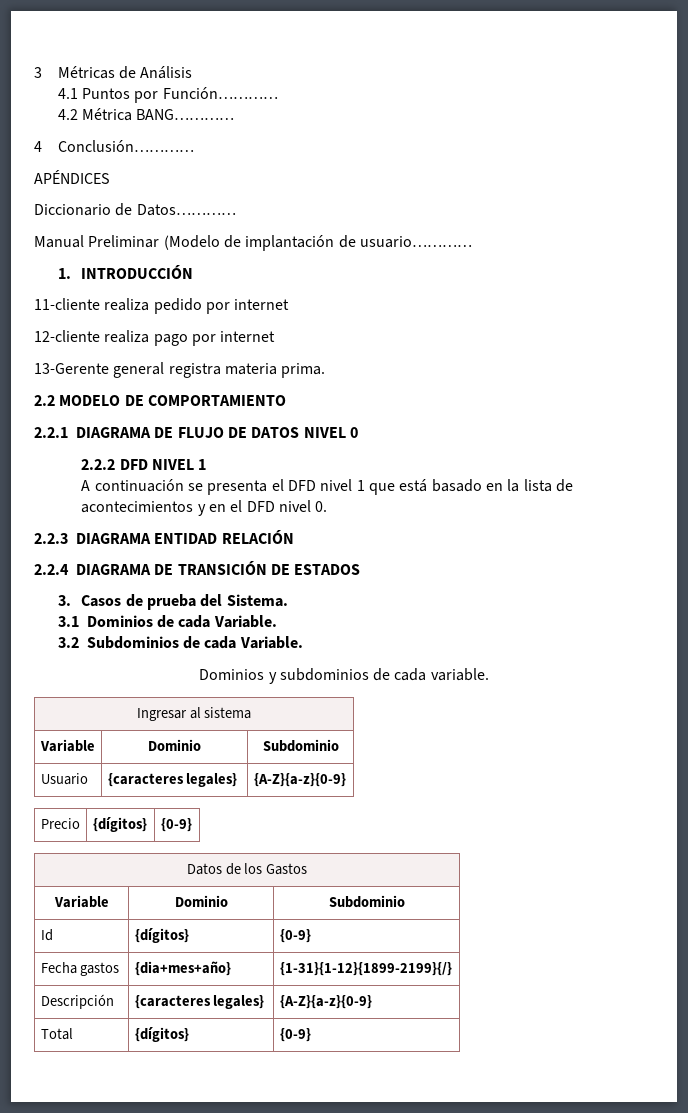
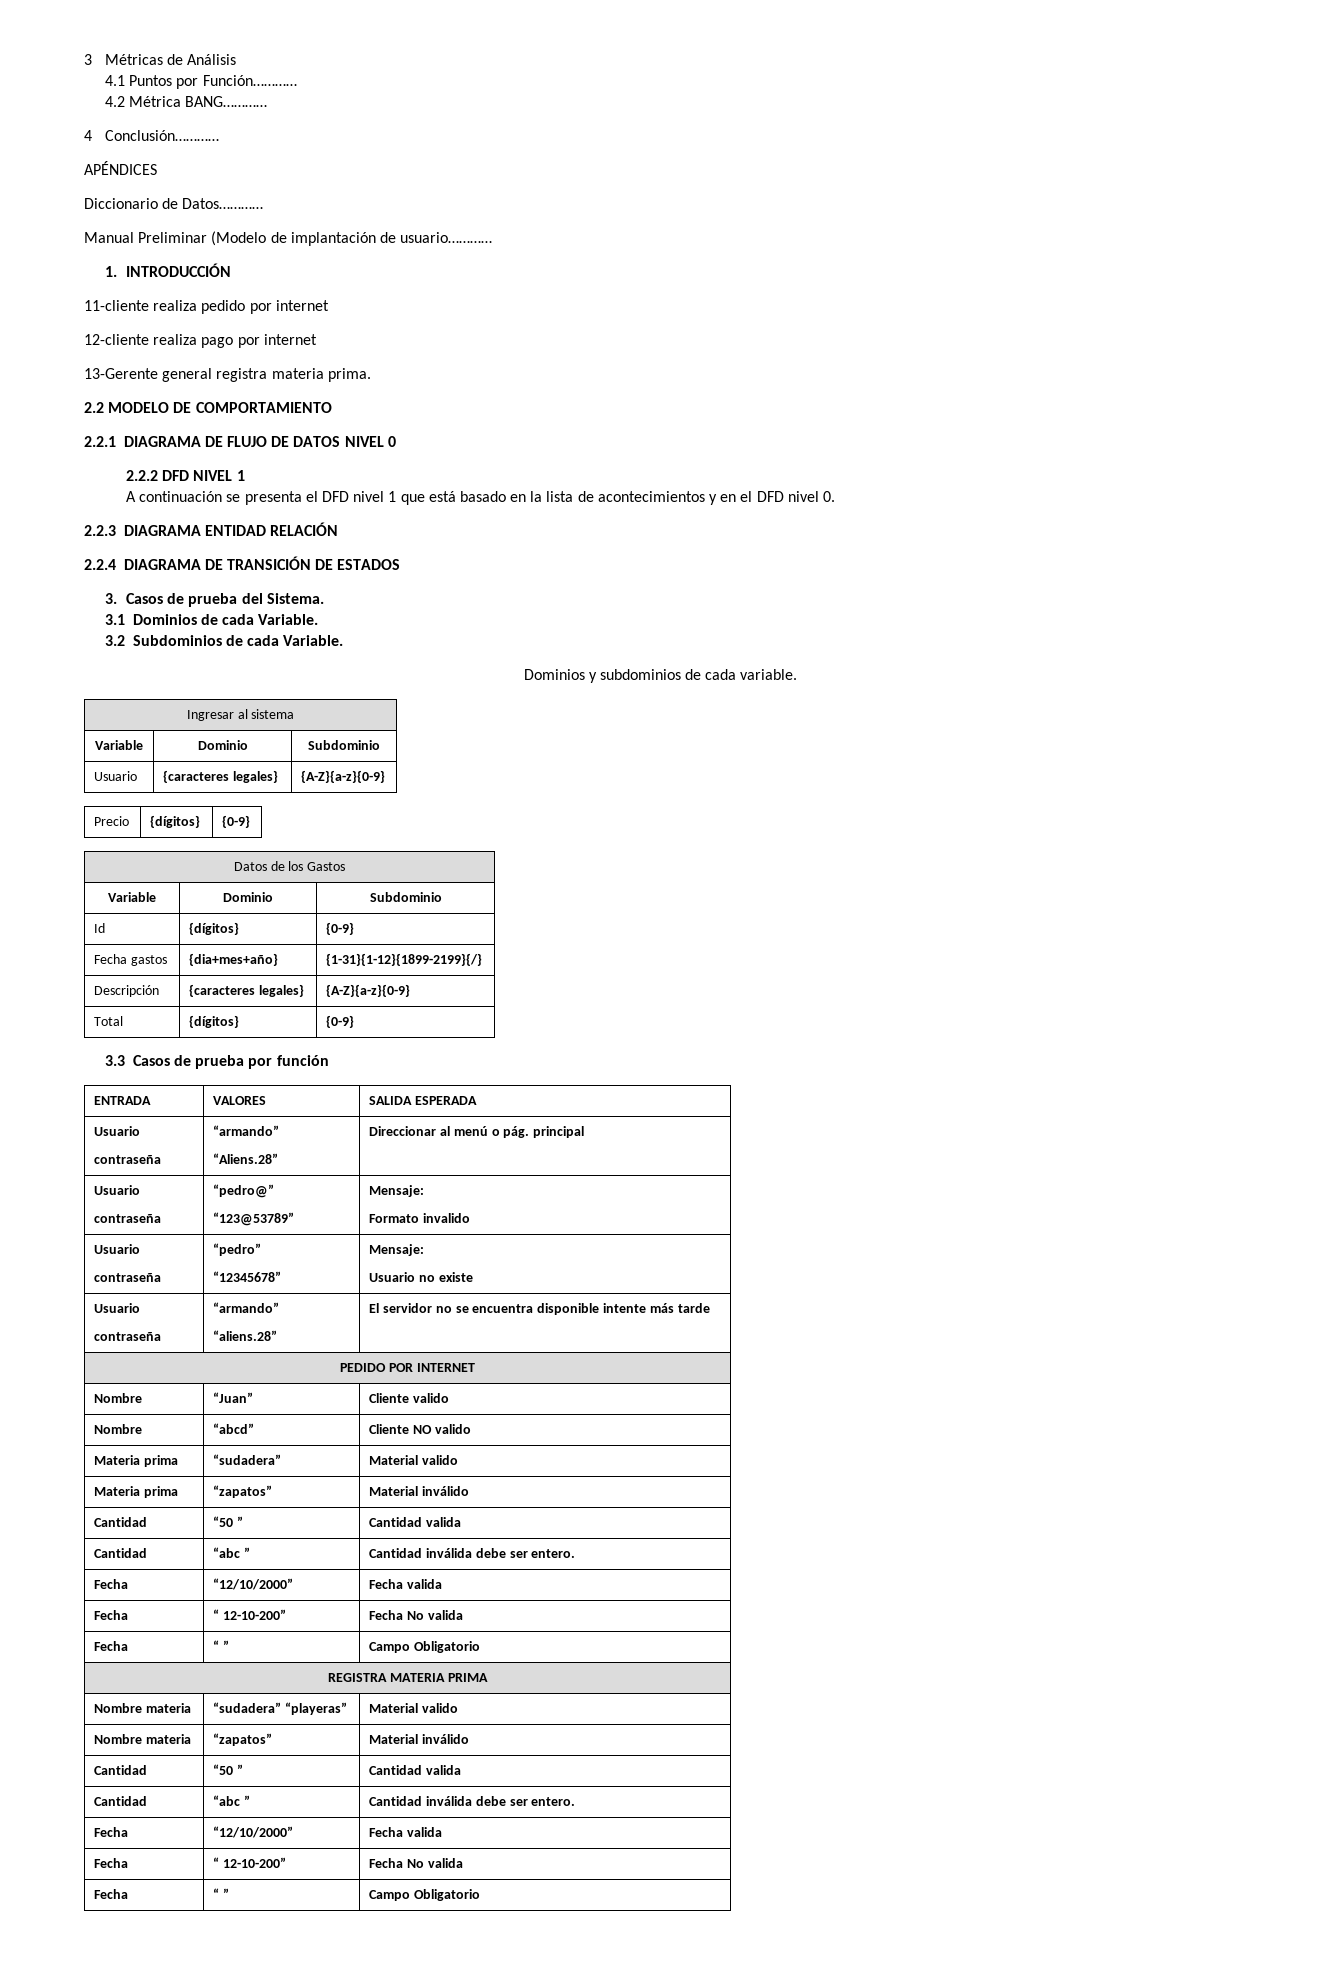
(311, 1035) none -> [105,1055,329,1069] [94,1096,152,1105] [213,1096,267,1105] [369,1096,478,1105] [94,1126,141,1136] [94,1155,162,1164] [213,1125,280,1136] [213,1153,279,1164] [369,1126,585,1138] [94,1185,141,1195] [94,1214,162,1223] [213,1184,275,1198] [213,1212,295,1226] [369,1185,425,1197] [369,1213,471,1223] [94,1244,141,1254] [94,1273,162,1282] [213,1243,262,1256] [213,1271,282,1282] [369,1244,425,1256] [369,1272,473,1282] [94,1303,141,1313] [94,1332,162,1341] [213,1302,280,1313] [213,1330,278,1341] [369,1303,710,1315] [340,1363,475,1372] [94,1393,143,1403] [213,1392,254,1403] [369,1393,450,1403] [94,1424,143,1434] [213,1423,255,1434] [369,1424,471,1434] [94,1455,179,1467] [213,1454,282,1465] [369,1455,459,1465] [94,1486,179,1498] [213,1485,273,1498] [369,1486,470,1496] [94,1517,148,1527] [213,1516,244,1527] [369,1517,462,1527] [94,1548,148,1558] [213,1547,251,1558] [369,1548,576,1558] [94,1579,129,1589] [213,1578,294,1590] [369,1579,443,1589] [94,1610,129,1620] [213,1609,287,1620] [369,1610,463,1620] [94,1641,129,1651] [213,1640,230,1651] [369,1641,481,1653] [328,1673,488,1682] [94,1703,192,1713] [213,1702,348,1715] [369,1703,459,1713] [94,1734,192,1744] [213,1733,273,1746] [369,1734,470,1744] [94,1765,148,1775] [213,1764,244,1775] [369,1765,462,1775] [94,1796,148,1806] [213,1795,251,1806] [369,1796,576,1806] [94,1827,129,1837] [213,1826,294,1838] [369,1827,443,1837] [94,1858,129,1868] [213,1857,287,1868] [369,1858,463,1868] [94,1889,129,1899] [213,1888,230,1899] [369,1889,481,1901] // 3.3 Casos de prueba por función // ENTRADA | VALORES | SALIDA ESPERADA // Usuario // contraseña | “armando” // “Aliens.28” | Direccionar al menú o pág. principal // Usuario // contraseña | “pedro@” // “123@53789” | Mensaje: // Formato invalido // Usuario // contraseña | “pedro” // “12345678” | Mensaje: // Usuario no existe // Usuario // contraseña | “armando” // “aliens.28” | El servidor no se encuentra disponible intente más tarde // PEDIDO POR INTERNET // Nombre | “Juan” | Cliente valido // Nombre | “abcd” | Cliente NO valido // Materia prima | “sudadera” | Material valido // Materia prima | “zapatos” | Material inválido // Cantidad | “50 ” | Cantidad valida // Cantidad | “abc ” | Cantidad inválida debe ser entero. // Fecha | “12/10/2000” | Fecha valida // Fecha | “ 12-10-200” | Fecha No valida // Fecha | “ ” | Campo Obligatorio // REGISTRA MATERIA PRIMA // Nombre materia | “sudadera” “playeras” | Material valido // Nombre materia | “zapatos” | Material inválido // Cantidad | “50 ” | Cantidad valida // Cantidad | “abc ” | Cantidad inválida debe ser entero. // Fecha | “12/10/2000” | Fecha valida // Fecha | “ 12-10-200” | Fecha No valida // Fecha | “ ” | Campo Obligatorio

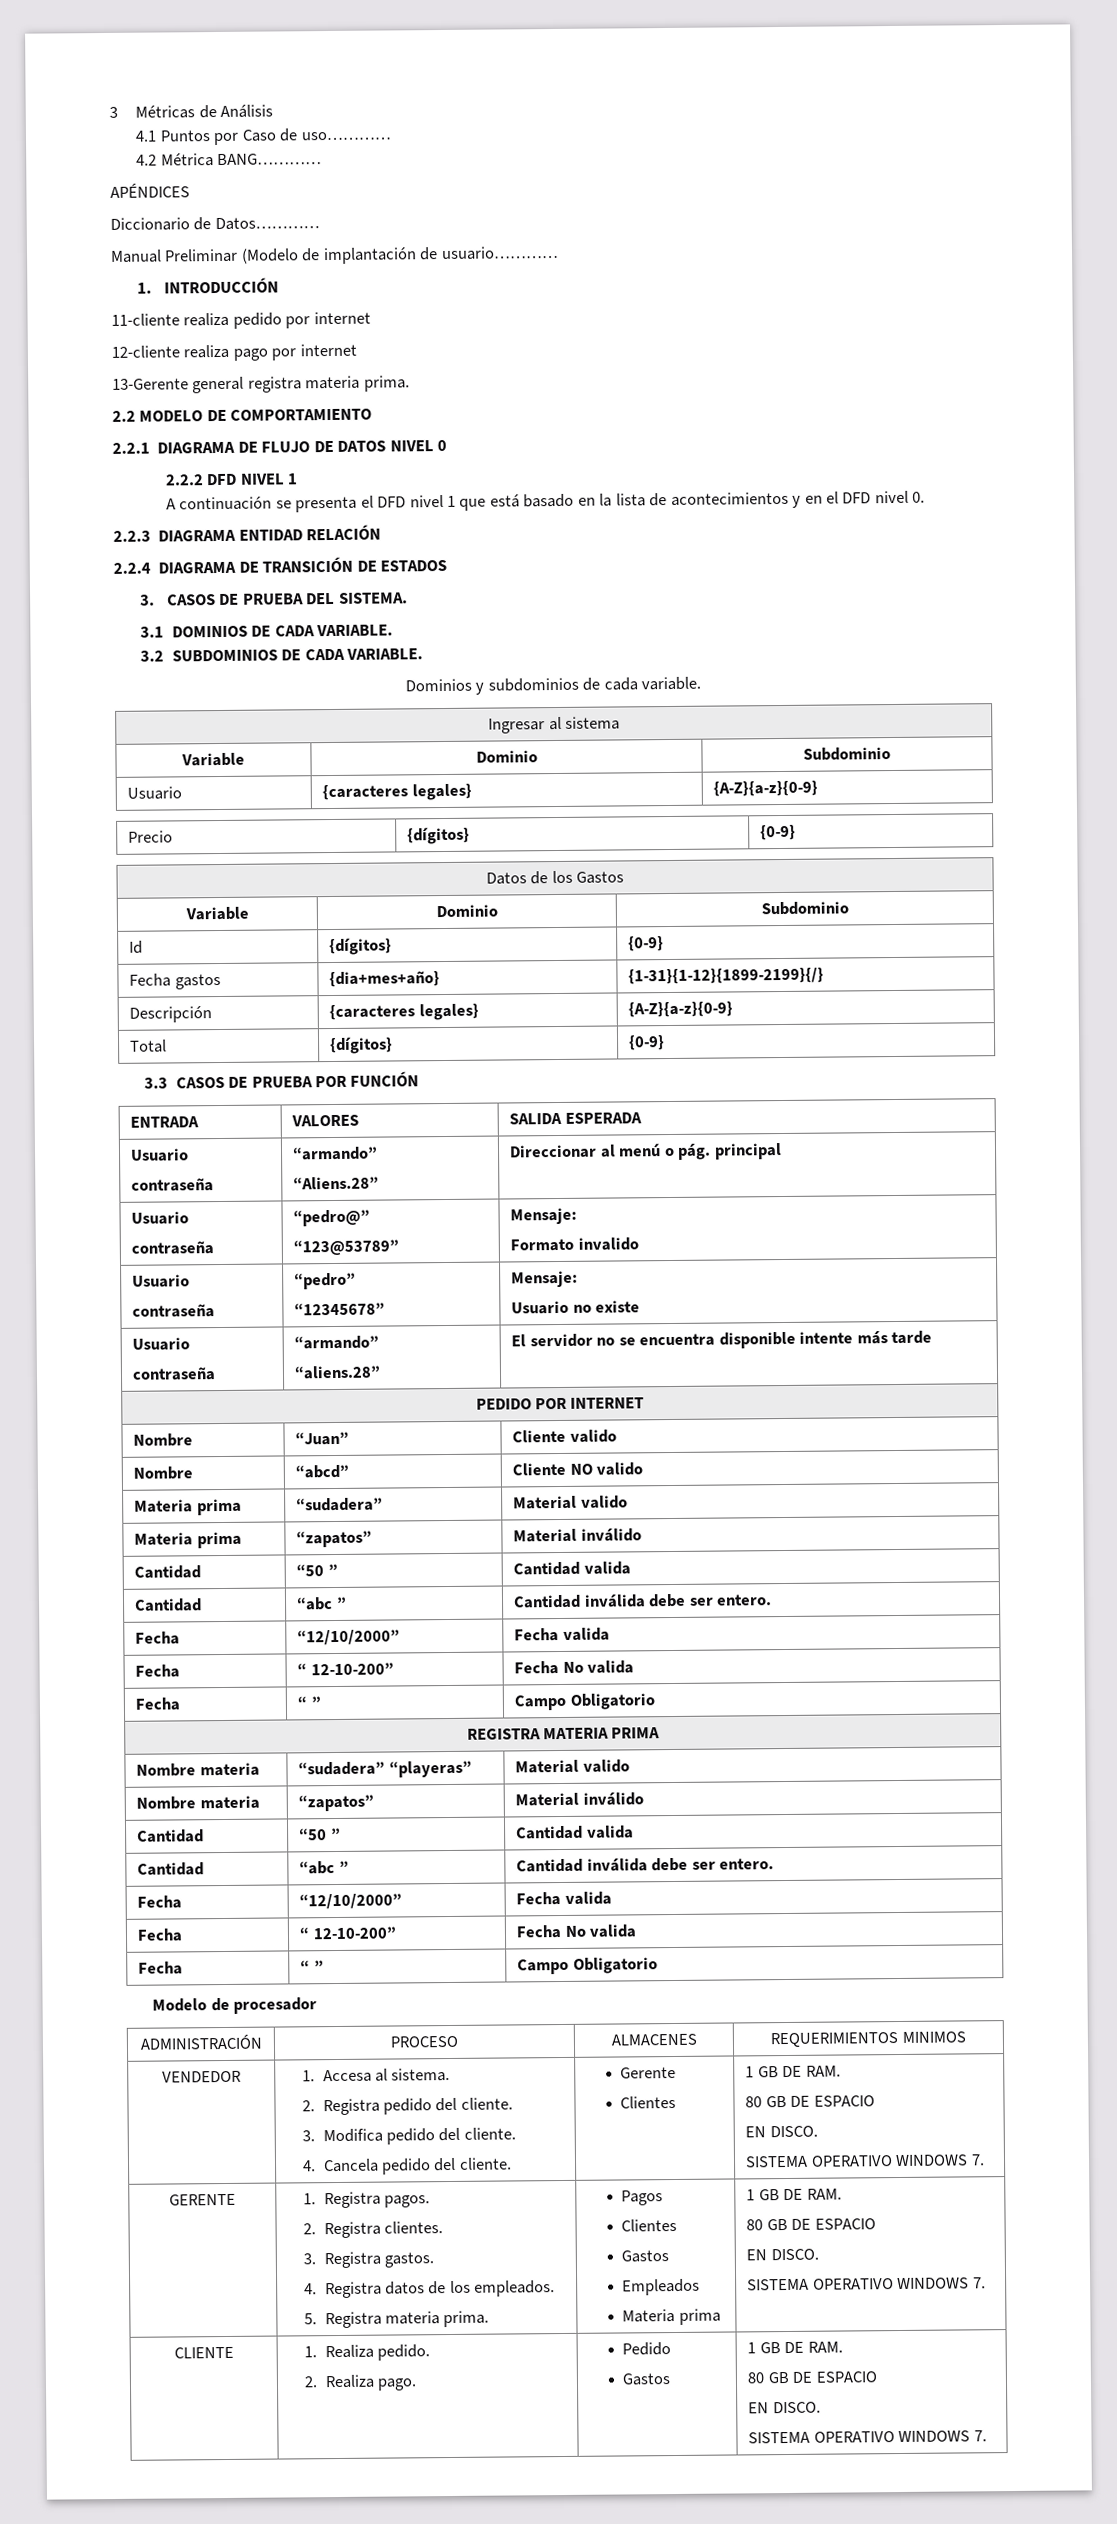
[202,75,297,86] Función………… -> [241,128,392,142] Caso de uso…………
[84,130,220,141] // 4 Conclusión………… -> (323, 159) none
[126,593,324,607] [105,614,319,625] [105,635,344,646] Casos de prueba del Sistema. // 3.1 Dominios de cada Variable. // 3.2 Subdominios de cada Variable. -> [166,592,408,606] [140,624,394,638] [140,648,424,662] CASOS DE PRUEBA DEL SISTEMA. // 3.1 DOMINIOS DE CADA VARIABLE. // 3.2 SUBDOMINIOS DE CADA VARIABLE.
[132,1055,329,1069] Casos de prueba por función -> [175,1071,420,1089] CASOS DE PRUEBA POR FUNCIÓN
(481, 1895) none -> [152,1997,318,2014] [139,2034,262,2050] [390,2035,458,2048] [610,2033,697,2046] [770,2031,966,2048] [162,2070,241,2083] [302,2067,451,2083] [302,2097,513,2116] [302,2127,516,2145] [302,2157,512,2175] [620,2066,677,2079] [620,2095,677,2109] [745,2065,841,2078] [745,2095,875,2108] [745,2125,818,2138] [745,2154,985,2168] [169,2193,236,2206] [303,2191,430,2209] [303,2221,443,2239] [303,2251,434,2269] [304,2280,556,2299] [304,2310,490,2329] [621,2190,664,2206] [621,2218,678,2232] [621,2250,670,2263] [622,2278,701,2296] [622,2308,721,2325] [746,2188,842,2201] [746,2218,876,2231] [746,2248,819,2261] [747,2277,986,2291] [173,2346,234,2359] [304,2344,430,2361] [304,2374,417,2391] [622,2342,672,2356] [622,2373,672,2386] [747,2341,843,2354] [747,2371,877,2384] [748,2401,821,2414] [748,2430,987,2444] // Modelo de procesador // ADMINISTRACIÓN | PROCESO | ALMACENES | REQUERIMIENTOS MINIMOS // VENDEDOR | 1. Accesa al sistema. // 2. Registra pedido del cliente. // 3. Modifica pedido del cliente. // 4. Cancela pedido del cliente. | Gerente // Clientes | 1 GB DE RAM. // 80 GB DE ESPACIO // EN DISCO. // SISTEMA OPERATIVO WINDOWS 7. // GERENTE | 1. Registra pagos. // 2. Registra clientes. // 3. Registra gastos. // 4. Registra datos de los empleados. // 5. Registra materia prima. | Pagos // Clientes // Gastos // Empleados // Materia prima | 1 GB DE RAM. // 80 GB DE ESPACIO // EN DISCO. // SISTEMA OPERATIVO WINDOWS 7. // CLIENTE | 1. Realiza pedido. // 2. Realiza pago. | Pedido // Gastos | 1 GB DE RAM. // 80 GB DE ESPACIO // EN DISCO. // SISTEMA OPERATIVO WINDOWS 7.

